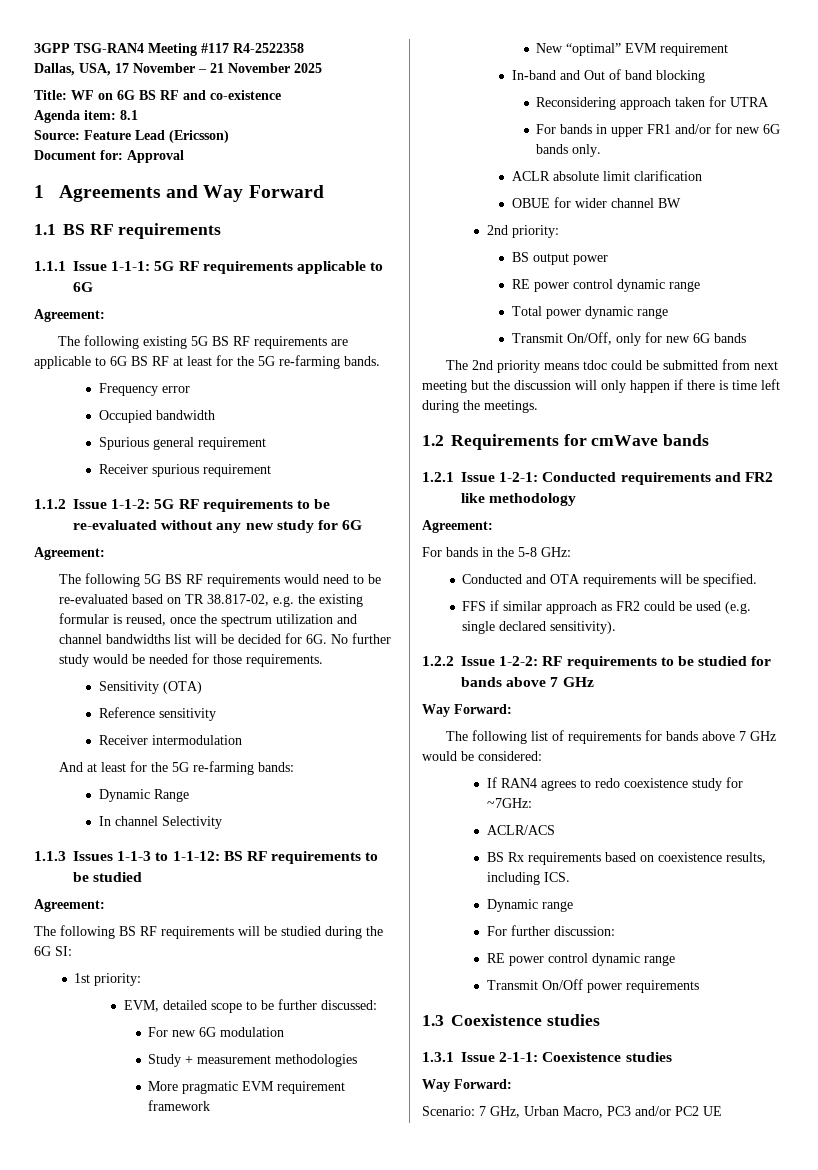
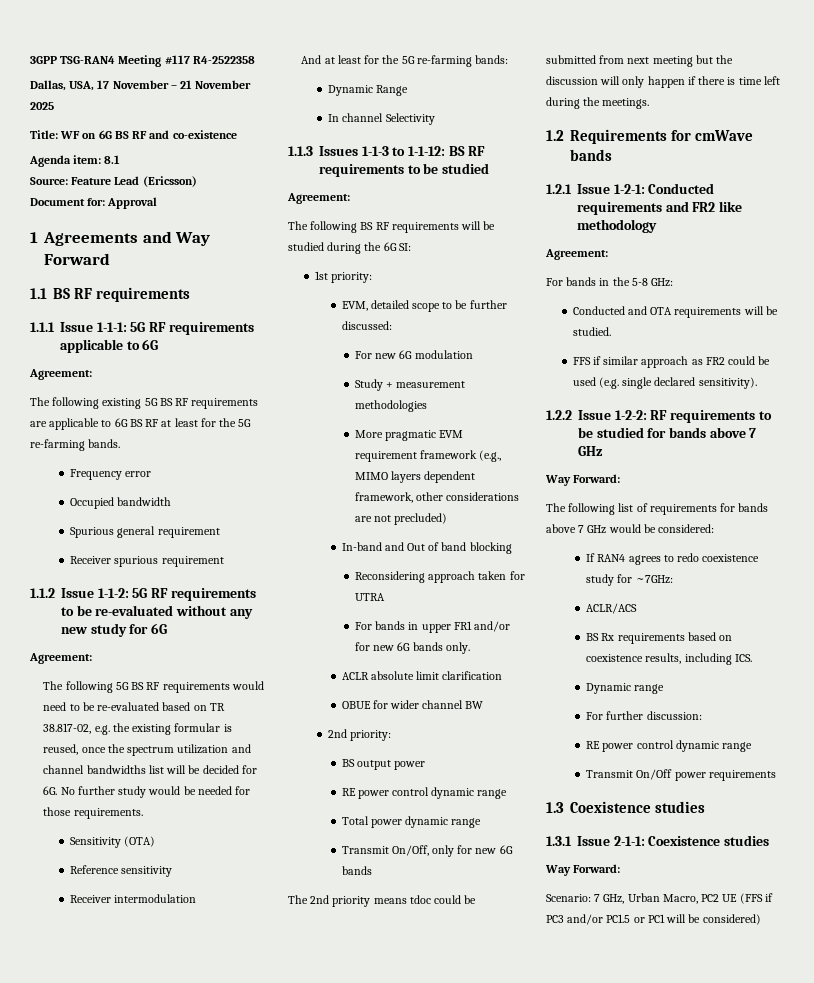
[536,43,729,56] // New “optimal” EVM requirement -> [479,450,502,462] [354,471,476,483] [354,492,520,503] [354,513,448,525] (e.g., MIMO layers dependent framework, other considerations are not precluded)
[703,573,758,587] specified. -> [572,327,611,336] studied.
[607,1106,722,1116] PC3 and/or PC2 UE -> [701,893,773,904] [546,914,761,925] PC2 UE (FFS if PC3 and/or PC1.5 or PC1 will be considered)

